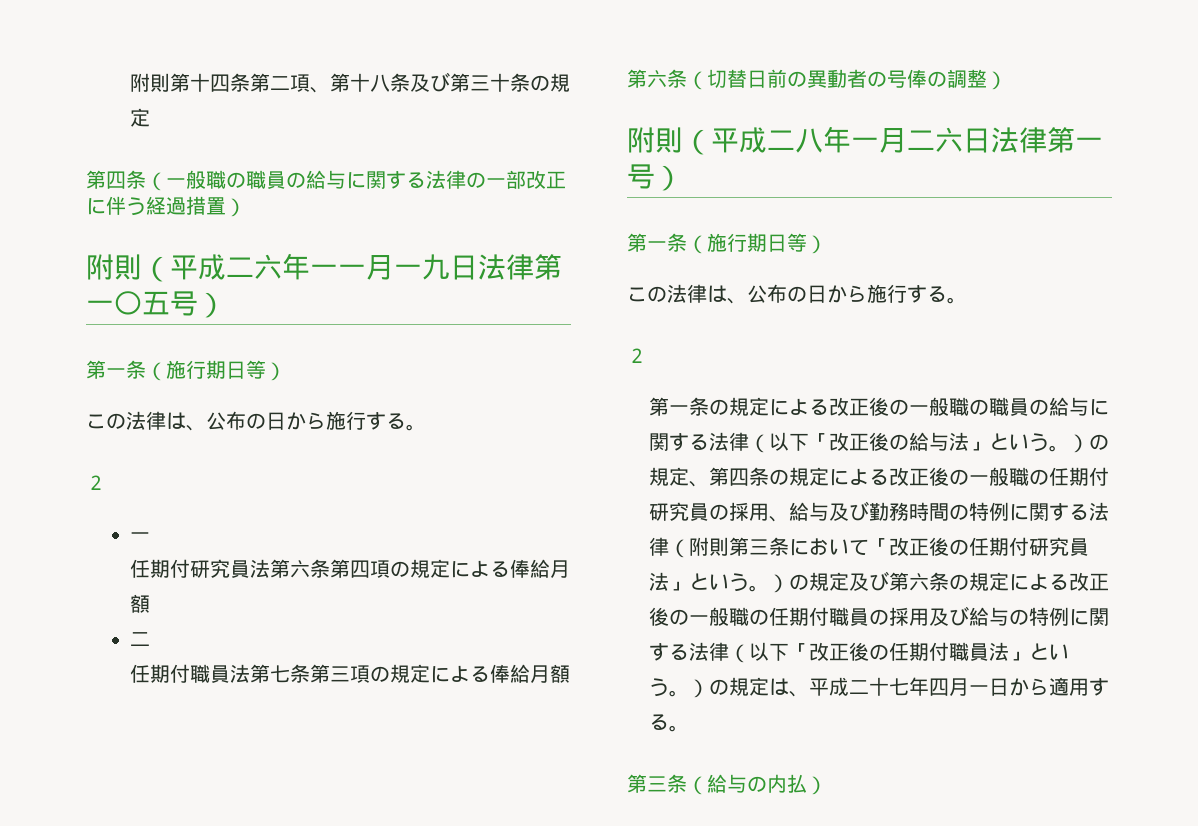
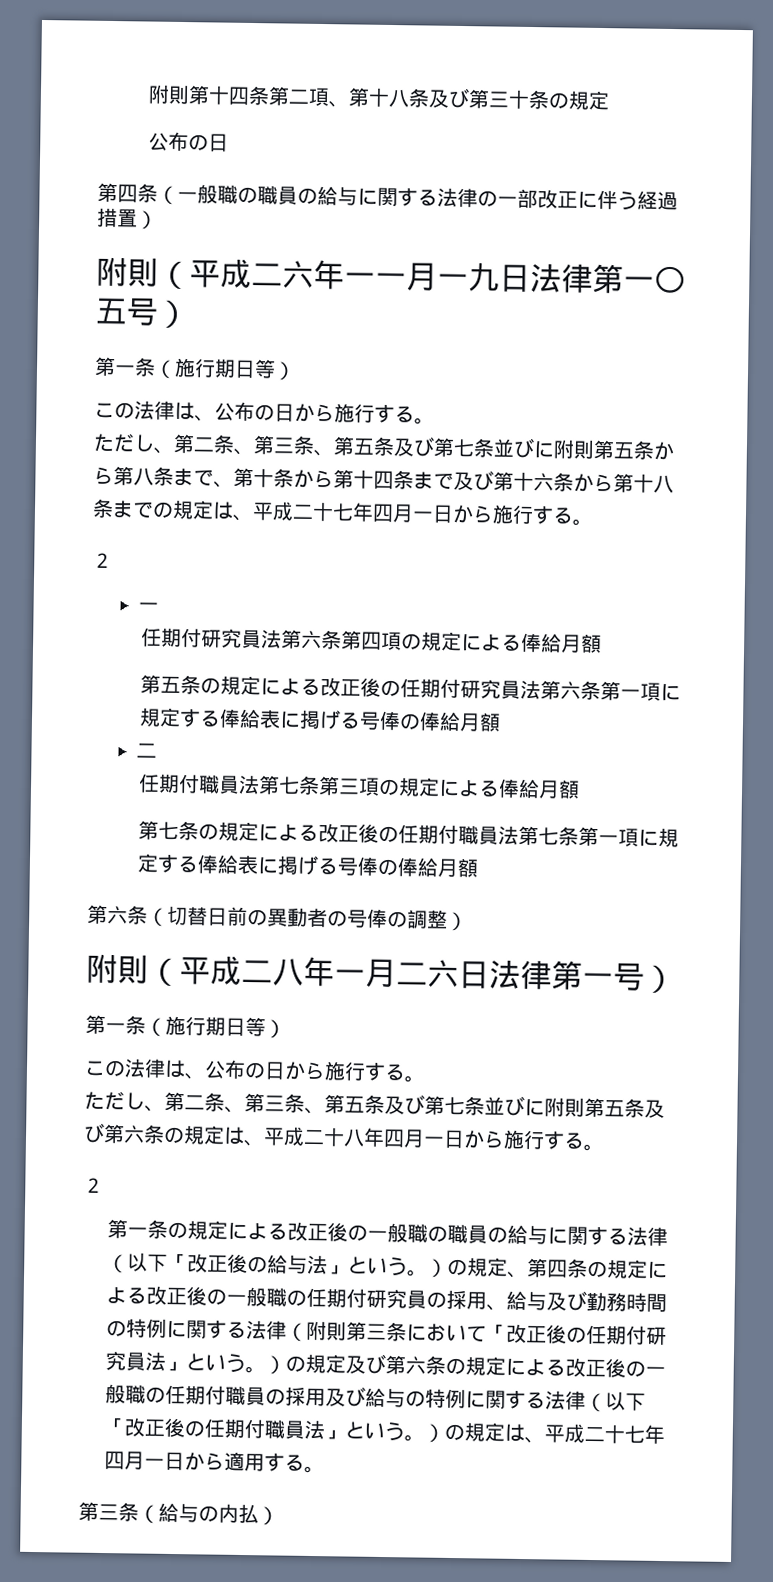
(151, 117) none -> [148,131,230,152] // 公布の日
(426, 427) none -> [93,433,675,461] [93,466,674,494] [92,498,593,526] // ただし、第二条、第三条、第五条及び第七条並びに附則第五条から第八条まで、第十条から第十四条まで及び第十六条から第十八条までの規定は、平成二十七年四月一日から施行する。
(151, 603) none -> [140,674,682,702] [139,707,502,732] // 第五条の規定による改正後の任期付研究員法第六条第一項に規定する俸給表に掲げる号俸の俸給月額
(571, 673) none -> [138,820,680,848] [137,853,480,878] // 第七条の規定による改正後の任期付職員法第七条第一項に規定する俸給表に掲げる号俸の俸給月額
(967, 300) none -> [84,1090,665,1119] [83,1122,604,1152] // ただし、第二条、第三条、第五条及び第七条並びに附則第五条及び第六条の規定は、平成二十八年四月一日から施行する。

